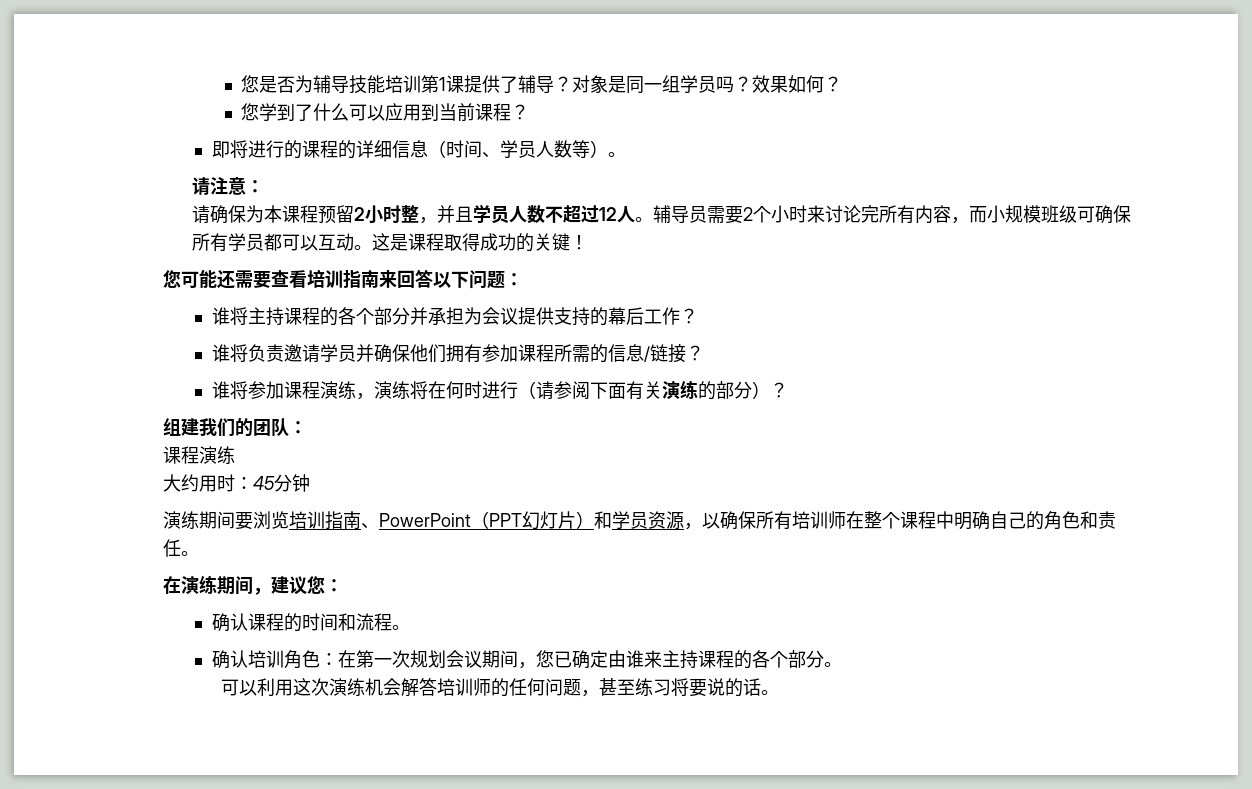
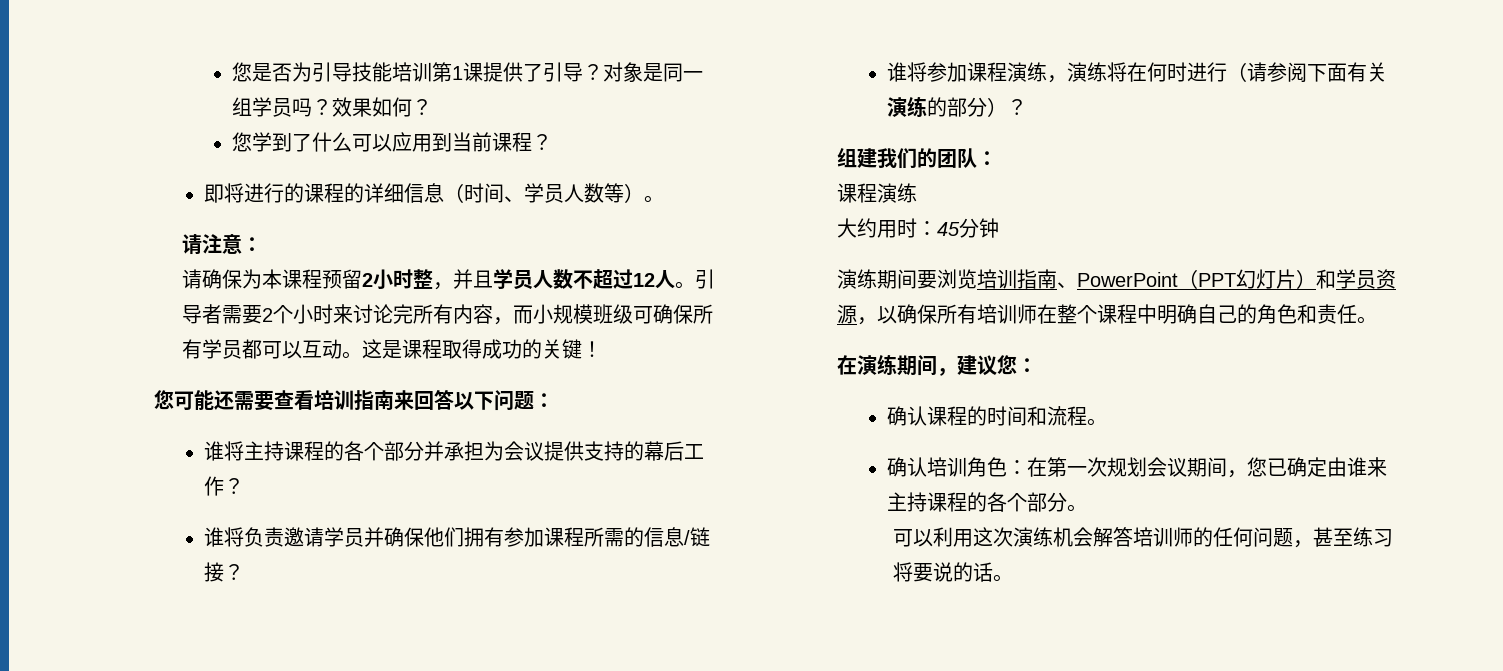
[312,75,331,93] 辅 -> [312,62,333,82] 引
[517,75,536,93] 辅 -> [543,62,564,82] 引
[652,205,707,223] 辅导员 -> [694,269,715,289] [181,304,222,324] 引导者

